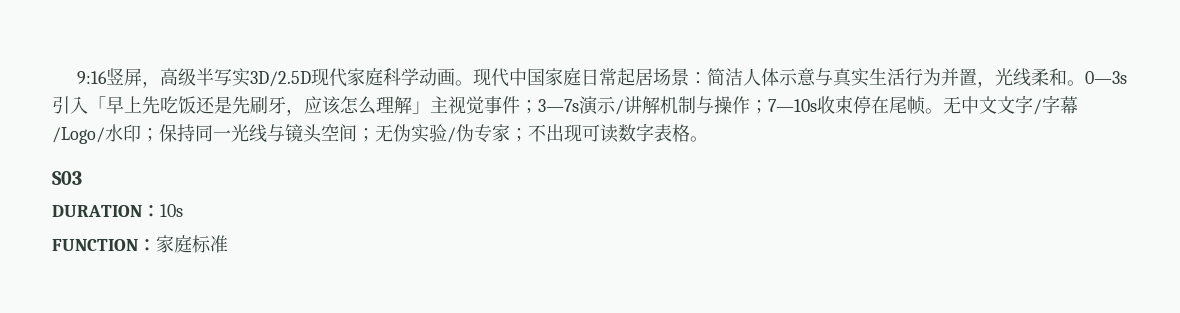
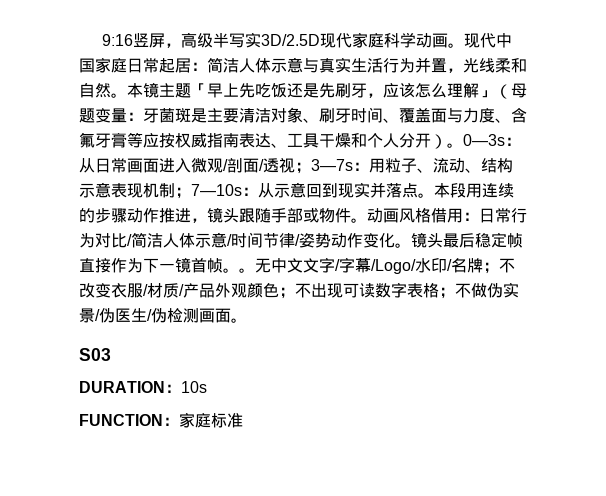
[653,68,690,86] 场景 -> (191, 65) none
[1067,71,1128,86] [52,96,88,114] 。0—3s引入 -> [79,82,191,98] 自然。本镜主题
[430,96,926,115] 主视觉事件；3—7s演示/讲解机制与操作；7—10s收束停在尾帧 -> [495,83,527,99] [79,107,527,123] [79,132,521,149] [79,157,513,174] [79,182,514,199] [79,207,527,223] [79,232,523,248] [79,257,239,273] （母题变量：牙菌斑是主要清洁对象、刷牙时间、覆盖面与力度、含氟牙膏等应按权威指南表达、工具干燥和个人分开）。0—3s：从日常画面进入微观/剖面/透视；3—7s：用粒子、流动、结构示意表现机制；7—10s：从示意回到现实并落点。本段用连续的步骤动作推进，镜头跟随手部或物件。动画风格借用：日常行为对比/简洁人体示意/时间节律/姿势动作变化。镜头最后稳定帧直接作为下一镜首帧。
[141,124,510,143] ；保持同一光线与镜头空间；无伪实验/伪专家 -> [447,258,515,274] [79,283,279,298] /名牌；不改变衣服/材质/产品外观颜色
(690, 133) none -> [439,282,519,299] [79,308,231,323] ；不做伪实景/伪医生/伪检测画面

